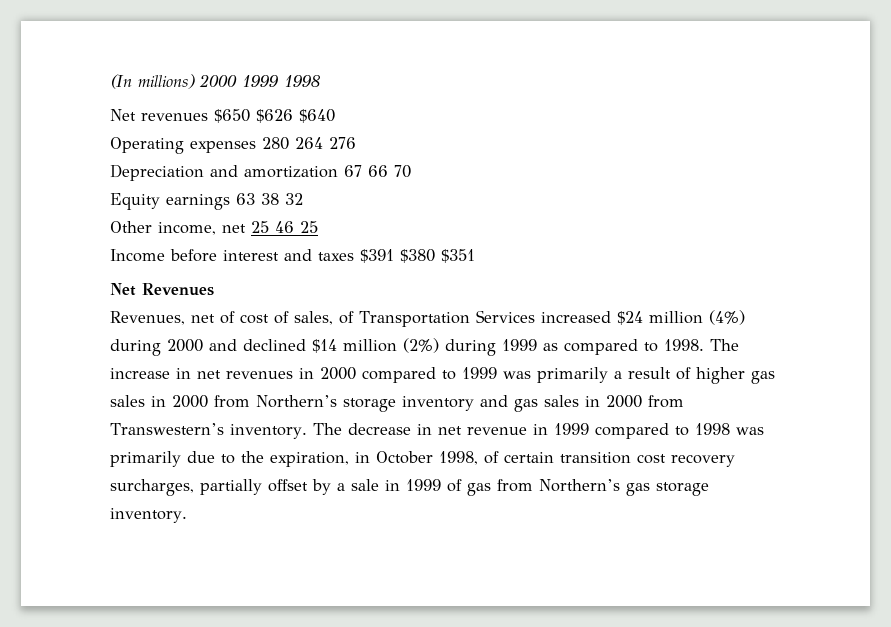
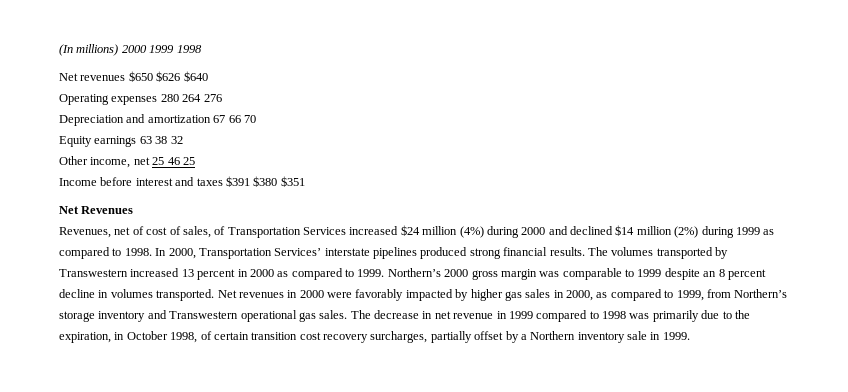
[710,339,739,351] [110,367,775,384] [110,395,208,408] The increase in net revenues in 2000 compared to 1999 was primarily a result of higher gas sales in 2000 -> [155,247,728,259] [59,268,766,280] [59,289,704,301] In 2000, Transportation Services’ interstate pipelines produced strong financial results. The volumes transported by Transwestern increased 13 percent in 2000 as compared to 1999. Northern’s 2000 gross margin was comparable to 1999 despite an 8 percent decline in volumes transported. Net revenues in 2000 were favorably impacted by higher gas sales in 2000, as compared to 1999,
[514,395,684,412] [110,423,307,439] gas sales in 2000 from Transwestern’s inventory. -> [169,310,348,322] Transwestern operational gas sales.
[351,479,709,496] [110,508,187,523] sale in 1999 of gas from Northern’s gas storage inventory. -> [530,331,690,343] Northern inventory sale in 1999.

